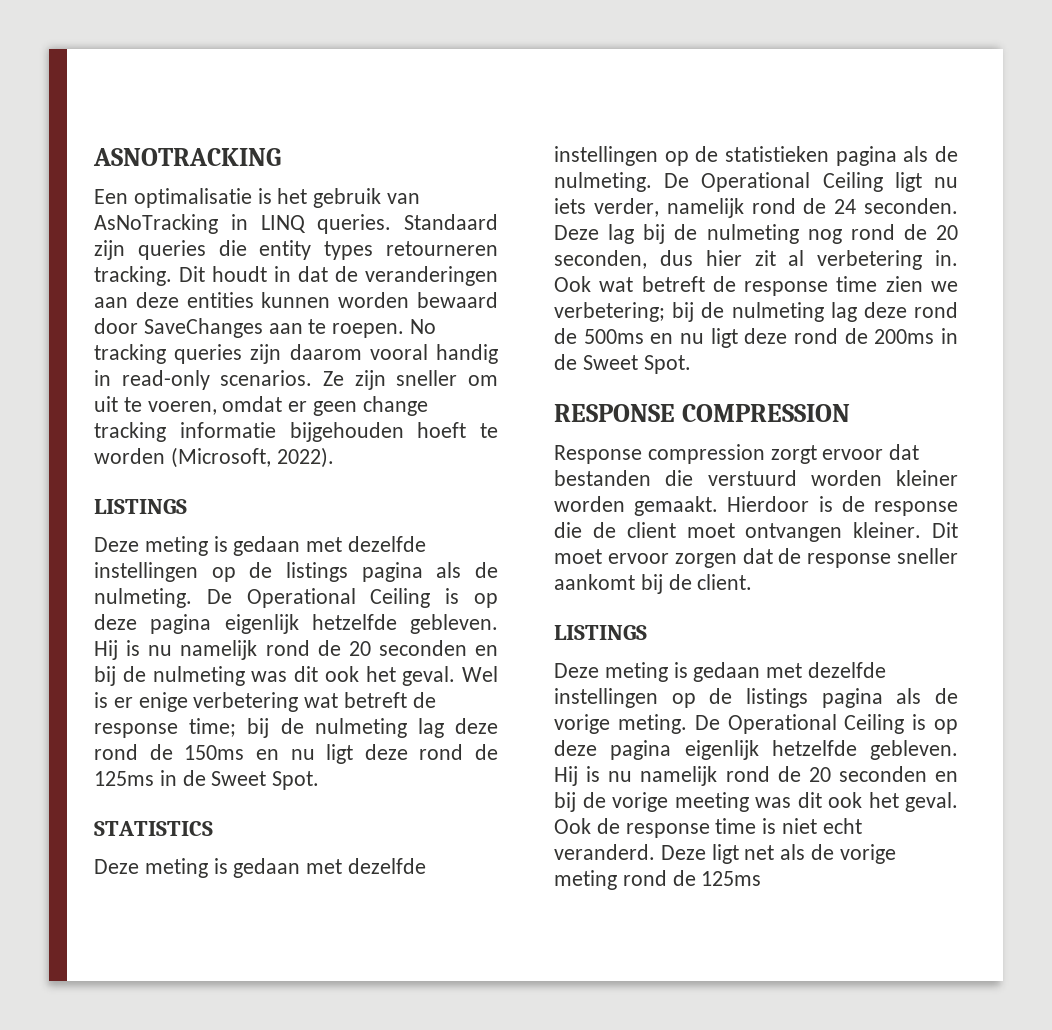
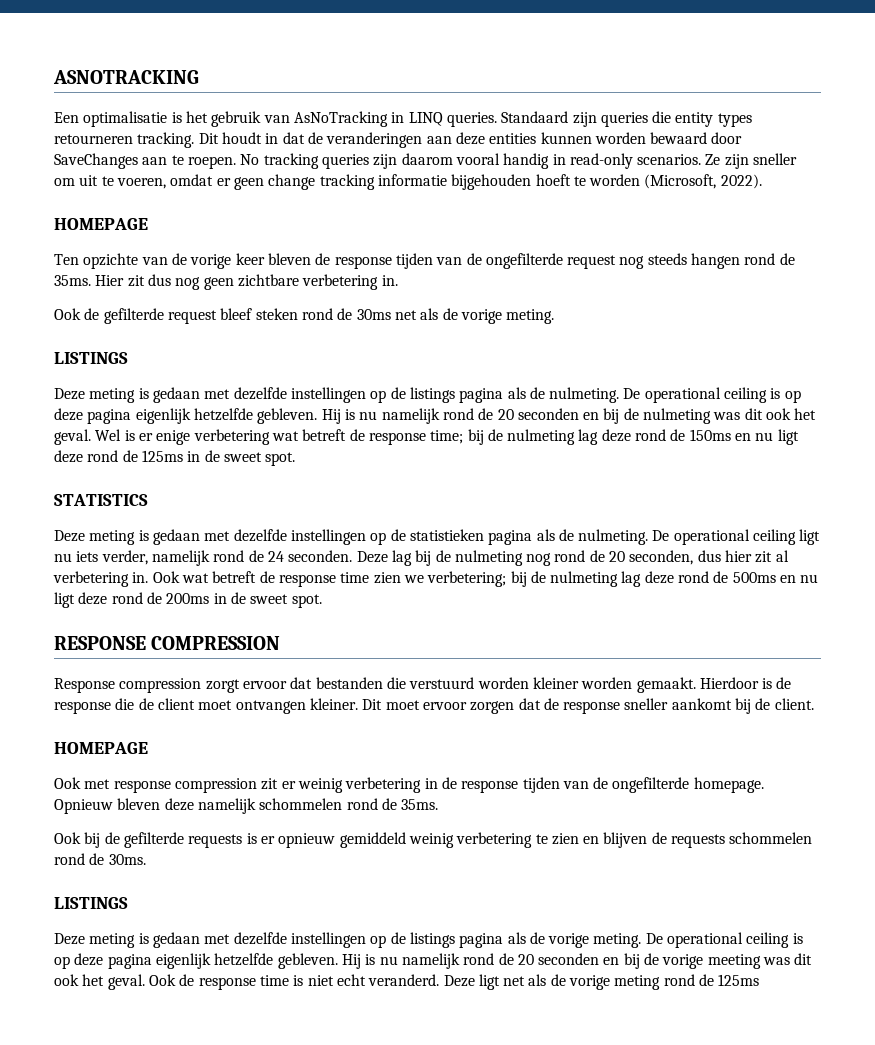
(334, 457) none -> [54,218,148,230] [54,253,795,269] [54,274,398,290] [54,308,555,324] // HOMEPAGE // Ten opzichte van de vorige keer bleven de response tijden van de ongefilterde request nog steeds hangen rond de 35ms. Hier zit dus nog geen zichtbare verbetering in. // Ook de gefilterde request bleef steken rond de 30ms net als de vorige meting.
[246,588,431,608] Operational Ceiling -> [644,387,768,403] operational ceiling
[211,771,320,790] Sweet Spot. -> [223,452,296,466] sweet spot.
[701,172,883,192] Operational Ceiling -> [673,529,797,545] operational ceiling
[582,355,691,374] Sweet Spot. -> [250,594,322,608] sweet spot.
(753, 582) none -> [54,742,148,754] [54,777,764,793] [54,798,439,814] [54,832,813,848] [54,853,146,865] // HOMEPAGE // Ook met response compression zit er weinig verbetering in de response tijden van de ongefilterde homepage. Opnieuw bleven deze namelijk schommelen rond de 35ms. // Ook bij de gefilterde requests is er opnieuw gemiddeld weinig verbetering te zien en blijven de requests schommelen rond de 30ms.
[727,714,905,734] Operational Ceiling -> [667,932,790,948] operational ceiling

